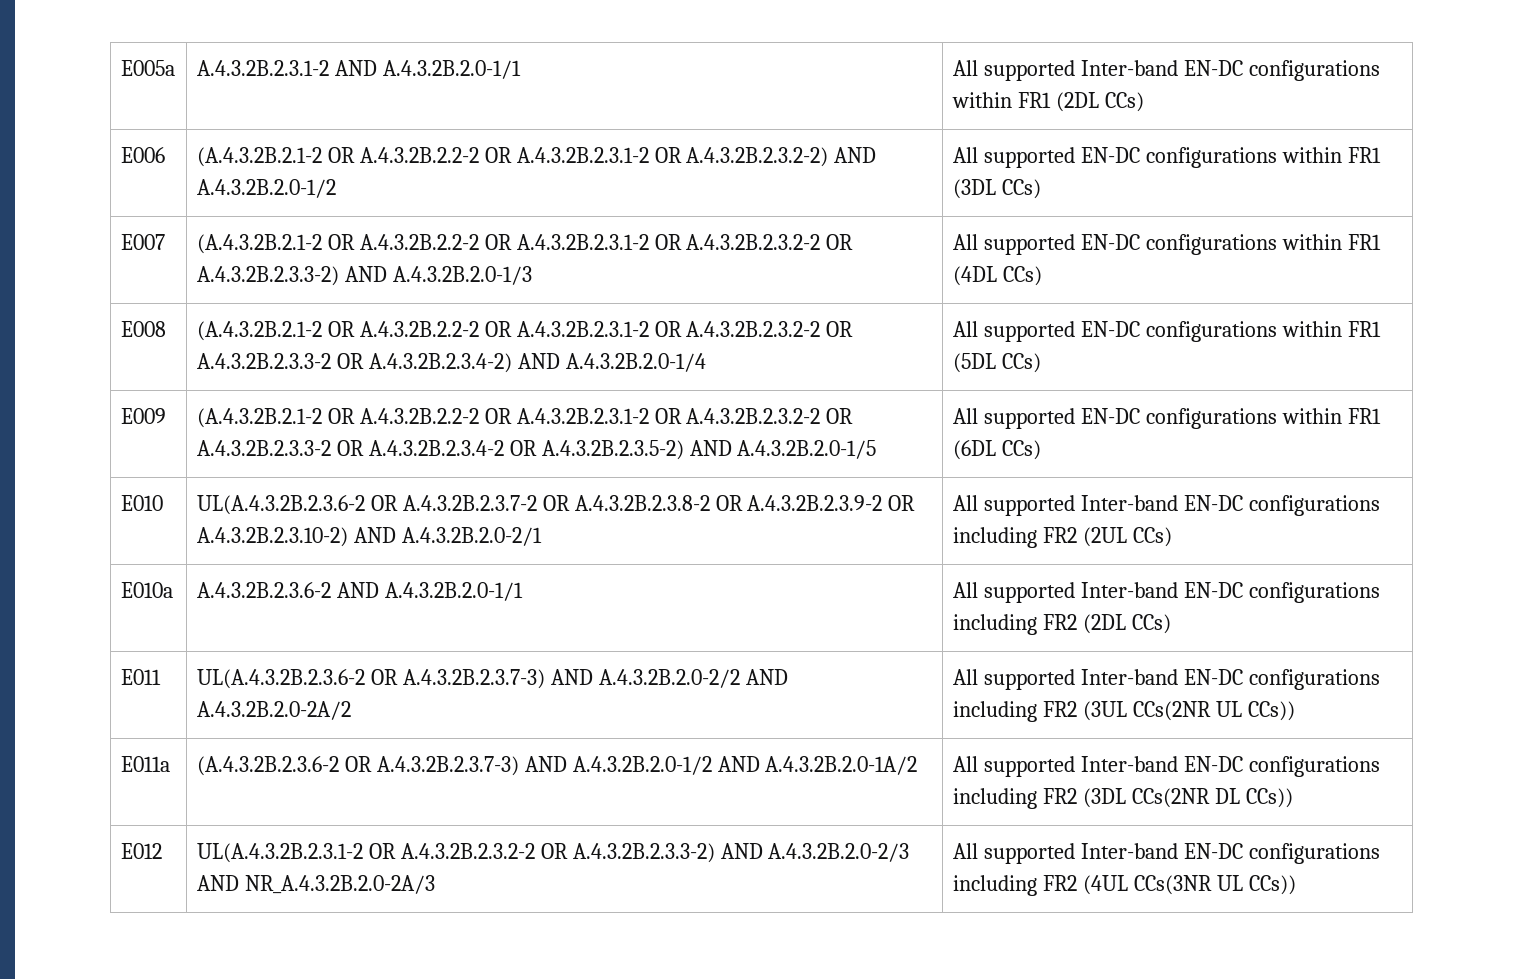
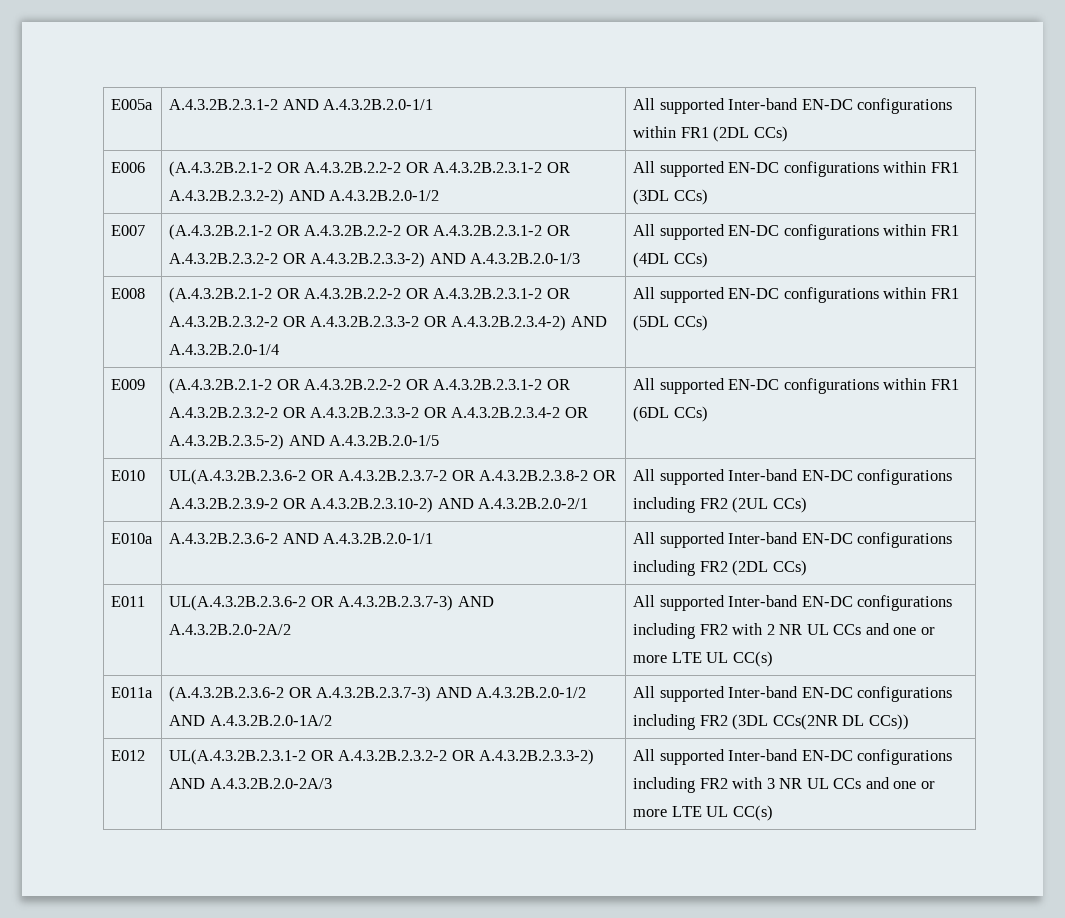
[598,669,788,688] A.4.3.2B.2.0-2/2 AND -> (494, 601) none
[1082,701,1295,721] (3UL CCs(2NR UL CCs)) -> [732,623,935,635] [633,651,773,667] with 2 NR UL CCs and one or more LTE UL CC(s)
[768,843,910,862] [196,875,435,894] [952,843,1380,864] [952,875,1296,896] A.4.3.2B.2.0-2/3 AND NR_A.4.3.2B.2.0-2A/3 | All supported Inter-band EN-DC configurations including FR2 (4UL CCs(3NR UL CCs)) -> [209,778,332,789] [633,749,953,765] [633,777,935,793] [633,805,773,821] A.4.3.2B.2.0-2A/3 | All supported Inter-band EN-DC configurations including FR2 with 3 NR UL CCs and one or more LTE UL CC(s)

